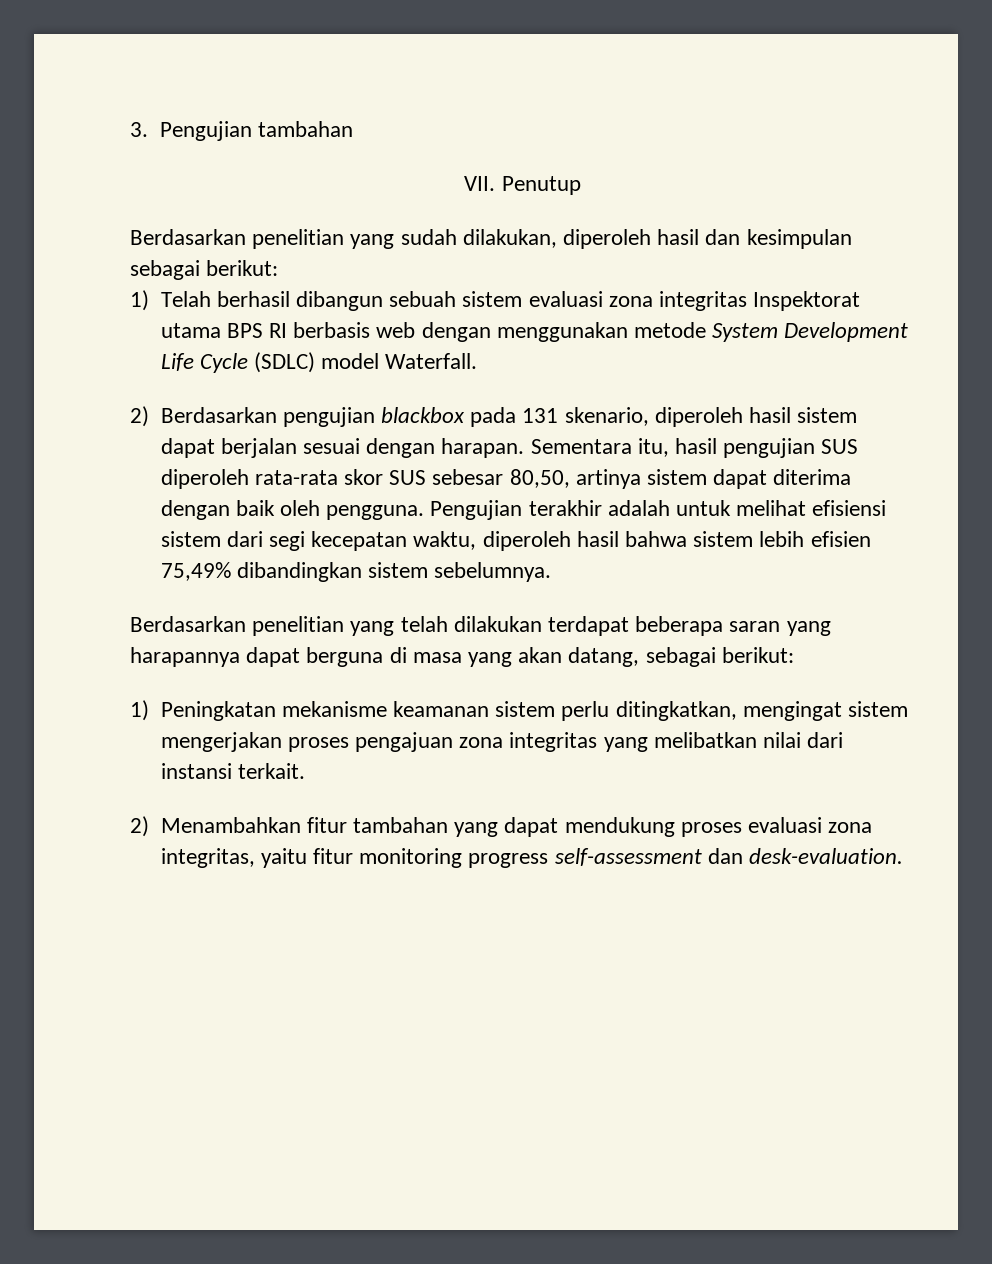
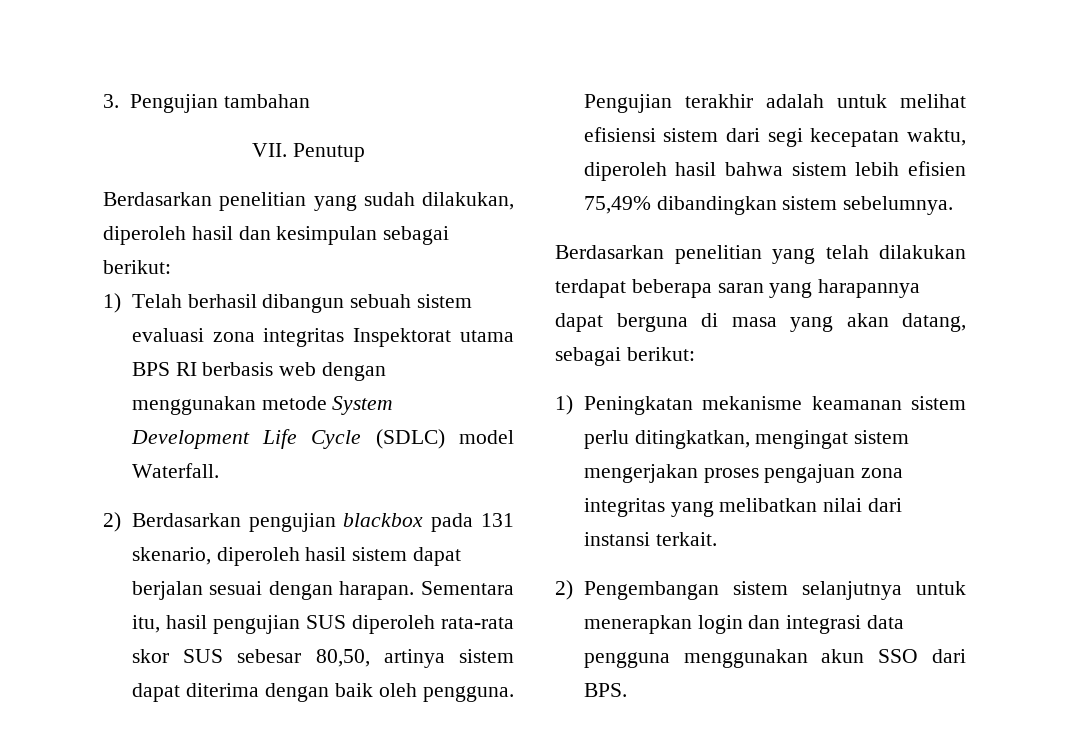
[160,817,873,837] [160,848,903,868] Menambahkan fitur tambahan yang dapat mendukung proses evaluasi zona integritas, yaitu fitur monitoring progress self-assessment dan desk-evaluation. -> [583,581,966,600] [583,615,904,634] [583,649,966,668] [583,683,627,697] Pengembangan sistem selanjutnya untuk menerapkan login dan integrasi data pengguna menggunakan akun SSO dari BPS.

